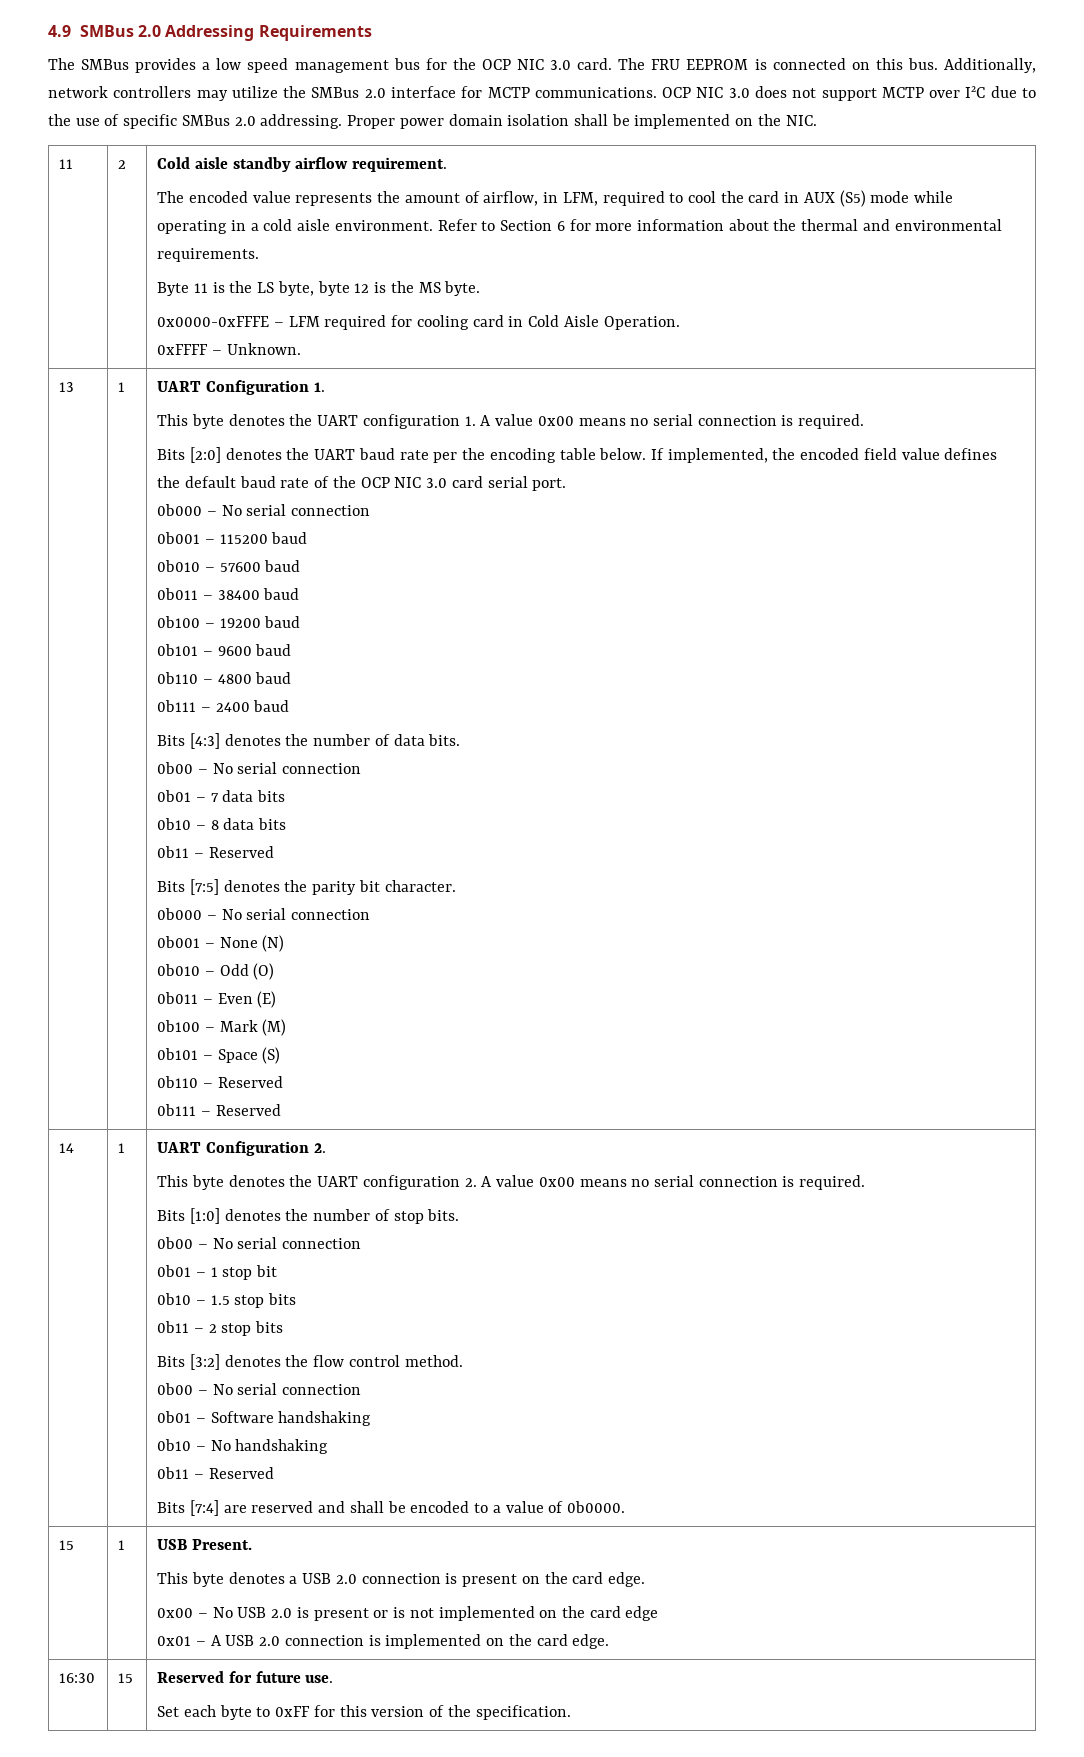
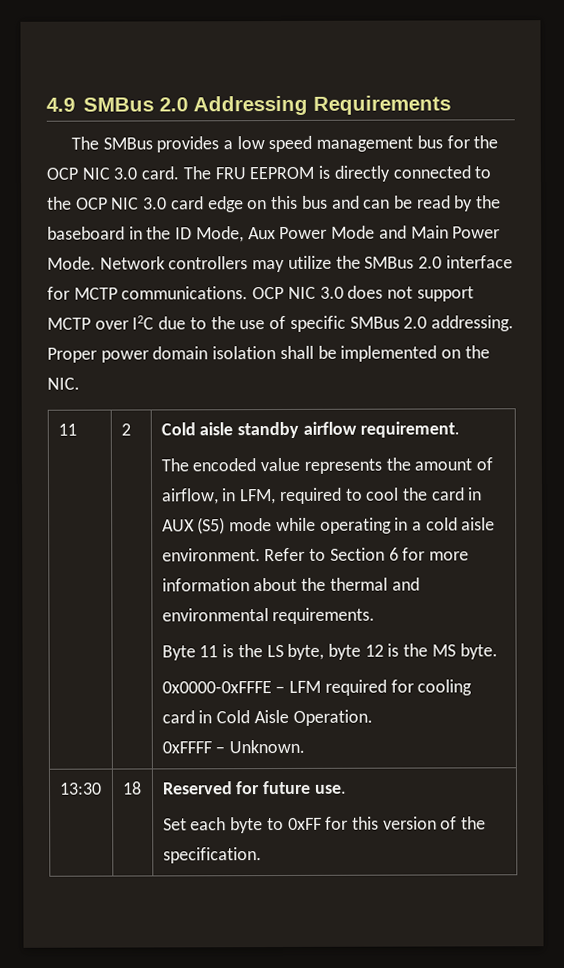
[772,58,1037,73] [48,86,108,98] connected on this bus. Additionally, network -> [333,165,492,182] [47,195,502,213] [47,225,501,243] [47,256,165,270] directly connected to the OCP NIC 3.0 card edge on this bus and can be read by the baseboard in the ID Mode, Aux Power Mode and Main Power Mode. Network
[59,382,75,392] [118,382,126,392] [157,380,325,395] [157,414,865,429] [157,447,998,463] [157,476,567,491] [157,504,371,516] [157,532,308,544] [157,560,301,572] [157,588,300,600] [157,616,301,628] [157,644,292,656] [157,672,292,684] [157,700,290,712] [157,733,461,749] [157,762,362,774] [157,790,286,802] [157,818,287,830] [157,846,274,858] [157,879,456,895] [157,908,371,920] [157,935,285,952] [157,963,275,980] [157,991,277,1008] [157,1019,287,1036] [157,1047,281,1064] [157,1076,283,1088] [157,1104,281,1116] [59,1143,75,1153] [118,1143,126,1153] [157,1141,326,1156] [157,1175,866,1190] [157,1208,460,1224] [157,1237,362,1249] [157,1265,278,1280] [157,1293,297,1308] [157,1321,284,1336] [157,1354,463,1370] [157,1383,362,1395] [157,1411,372,1426] [157,1439,329,1454] [157,1467,274,1479] [157,1500,625,1516] [59,1540,75,1550] [118,1540,126,1550] [157,1539,252,1550] [157,1572,645,1587] [157,1606,659,1621] [157,1634,610,1649] [59,1673,96,1683] [118,1673,134,1683] 13 | 1 | UART Configuration 1. // This byte denotes the UART configuration 1. A value 0x00 means no serial connection is required. // Bits [2:0] denotes the UART baud rate per the encoding table below. If implemented, the encoded field value defines the default baud rate of the OCP NIC 3.0 card serial port. // 0b000 – No serial connection // 0b001 – 115200 baud // 0b010 – 57600 baud // 0b011 – 38400 baud // 0b100 – 19200 baud // 0b101 – 9600 baud // 0b110 – 4800 baud // 0b111 – 2400 baud // Bits [4:3] denotes the number of data bits. // 0b00 – No serial connection // 0b01 – 7 data bits // 0b10 – 8 data bits // 0b11 – Reserved // Bits [7:5] denotes the parity bit character. // 0b000 – No serial connection // 0b001 – None (N) // 0b010 – Odd (O) // 0b011 – Even (E) // 0b100 – Mark (M) // 0b101 – Space (S) // 0b110 – Reserved // 0b111 – Reserved // 14 | 1 | UART Configuration 2. // This byte denotes the UART configuration 2. A value 0x00 means no serial connection is required. // Bits [1:0] denotes the number of stop bits. // 0b00 – No serial connection // 0b01 – 1 stop bit // 0b10 – 1.5 stop bits // 0b11 – 2 stop bits // Bits [3:2] denotes the flow control method. // 0b00 – No serial connection // 0b01 – Software handshaking // 0b10 – No handshaking // 0b11 – Reserved // Bits [7:4] are reserved and shall be encoded to a value of 0b0000. // 15 | 1 | USB Present. // This byte denotes a USB 2.0 connection is present on the card edge. // 0x00 – No USB 2.0 is present or is not implemented on the card edge // 0x01 – A USB 2.0 connection is implemented on the card edge. // 16:30 | 15 -> [58,782,102,795] [121,781,142,795] 13:30 | 18

